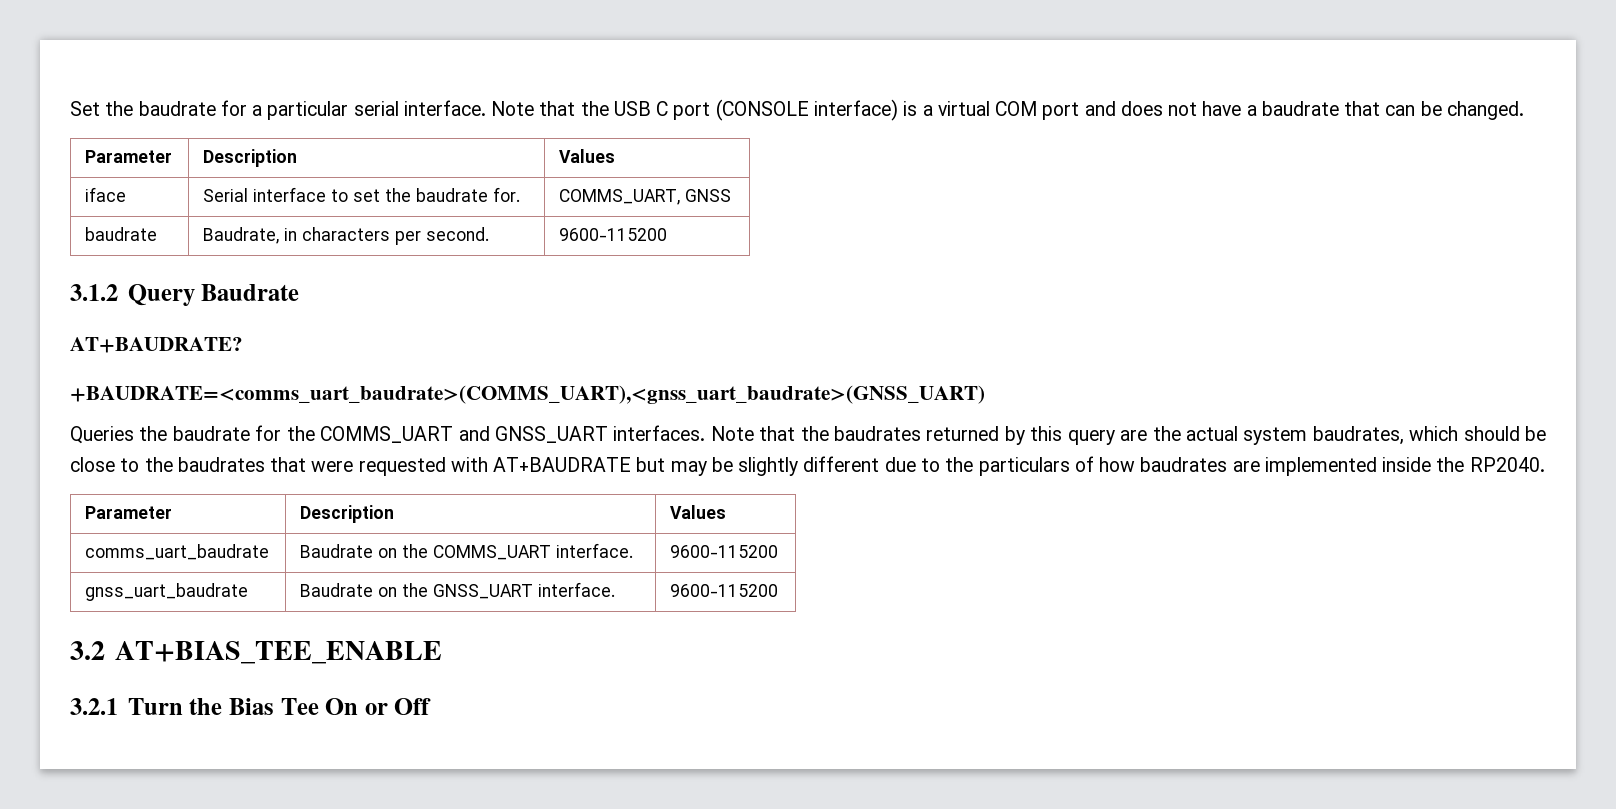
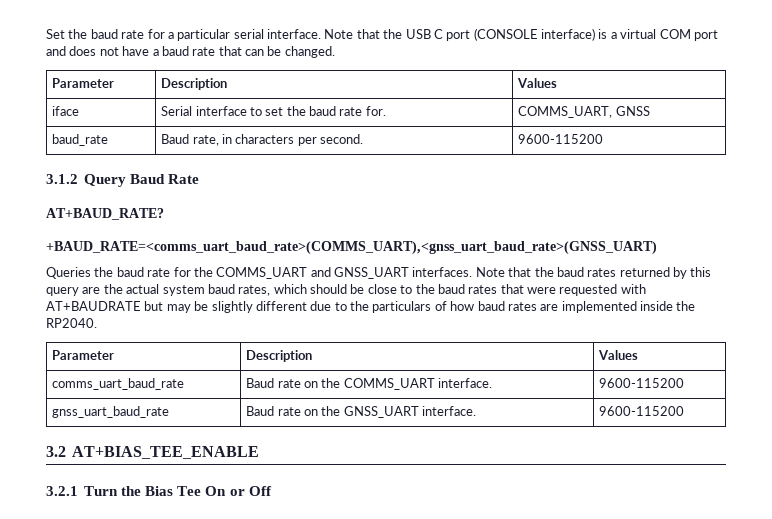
[138,101,216,116] baudrate -> [90,29,145,39] baud rate
[1261,101,1339,116] baudrate -> [161,46,216,56] baud rate
[416,188,489,202] baudrate -> [309,106,363,116] baud rate
[85,227,158,241] [203,227,280,244] baudrate | Baudrate, -> [52,134,109,146] [161,134,219,146] baud_rate | Baud rate,
[201,284,300,301] [70,337,243,353] [70,385,985,404] Baudrate // AT+BAUDRATE? // +BAUDRATE=<comms_uart_baudrate>(COMMS_UART),<gnss_uart_baudrate>(GNSS_UART) -> [130,174,200,184] [46,208,164,220] [46,241,657,254] Baud Rate // AT+BAUD_RATE? // +BAUD_RATE=<comms_uart_baud_rate>(COMMS_UART),<gnss_uart_baud_rate>(GNSS_UART)
[172,426,250,441] baudrate -> [116,267,171,277] baud rate
[833,426,921,441] baudrates -> [556,267,617,277] baud rates
[1312,426,1404,445] baudrates, -> [207,284,271,296] baud rates,
[177,457,265,472] baudrates -> [437,284,498,294] baud rates
[1140,457,1228,472] baudrates -> [477,301,537,311] baud rates
[85,544,270,560] [300,544,374,558] comms_uart_baudrate | Baudrate -> [52,378,185,390] [246,378,301,388] comms_uart_baud_rate | Baud rate
[85,583,249,601] [300,583,374,597] gnss_uart_baudrate | Baudrate -> [52,406,170,418] [246,406,301,416] gnss_uart_baud_rate | Baud rate

